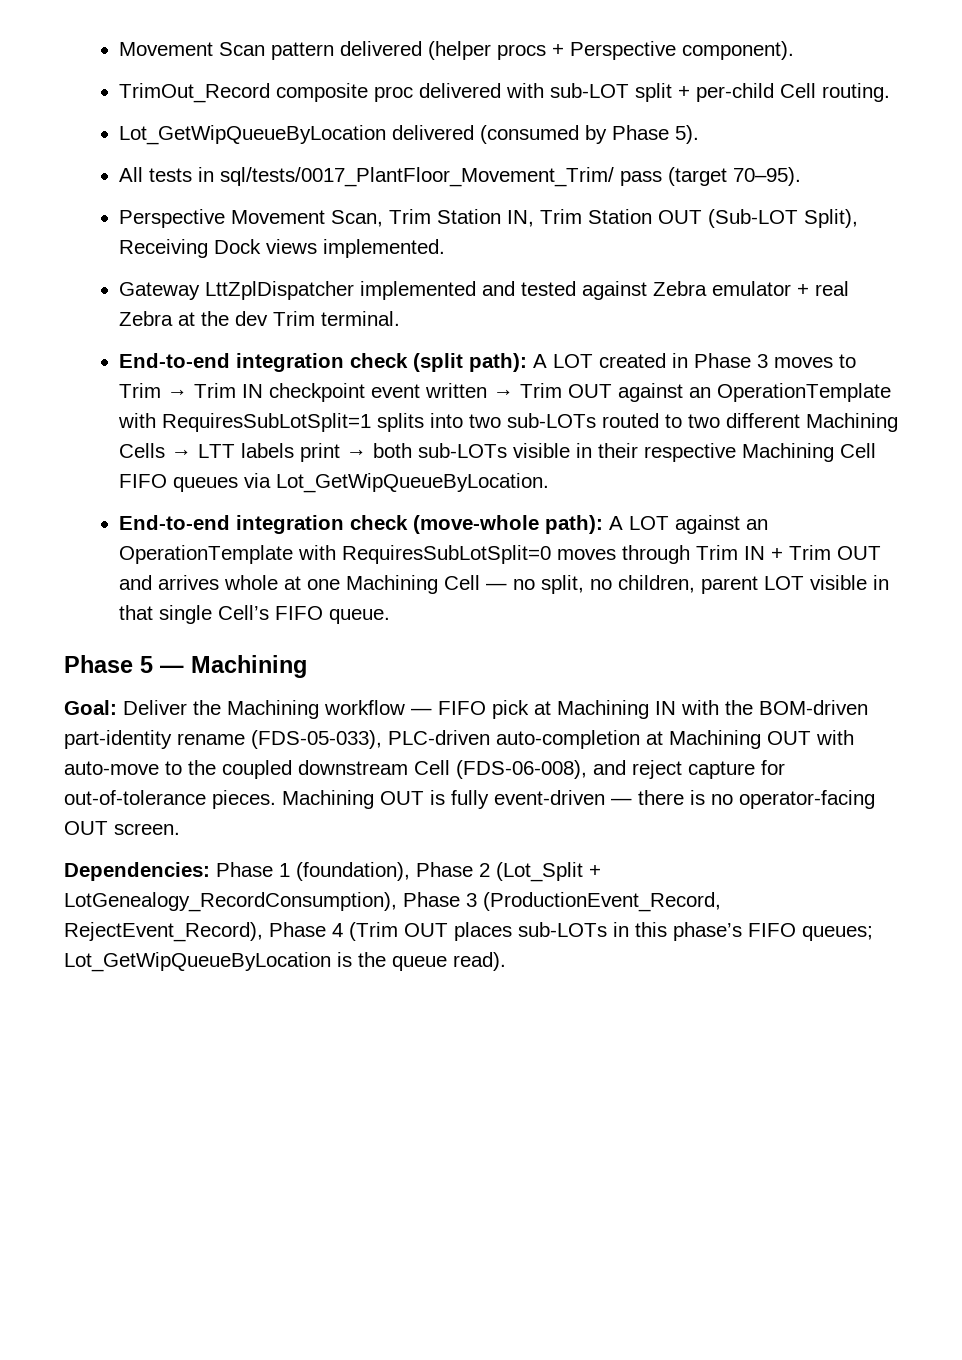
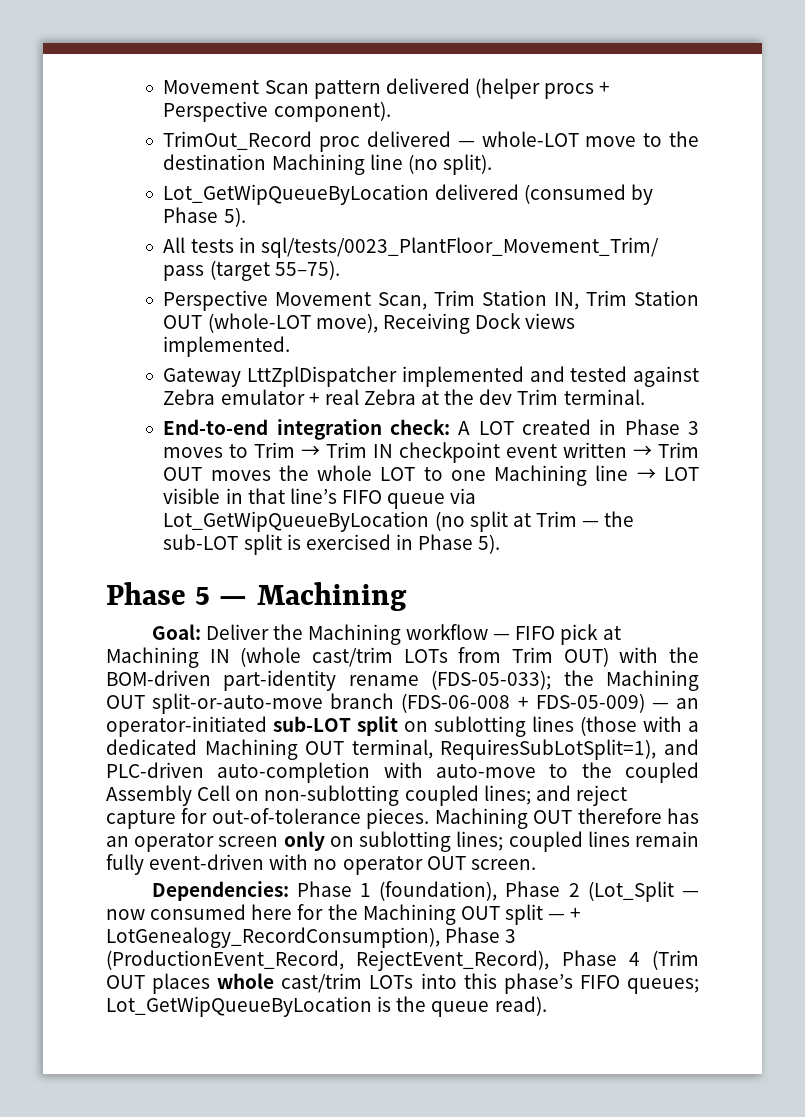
[275,83,368,102] composite -> (313, 140) none
[505,83,890,102] with sub-LOT split + per-child Cell routing. -> [457,131,699,147] [163,154,492,175] — whole-LOT move to the destination Machining line (no split).
[219,167,614,187] sql/tests/0017_PlantFloor_Movement_Trim/ -> [260,237,659,258] sql/tests/0023_PlantFloor_Movement_Trim/
[732,167,801,186] 70–95). -> [274,260,340,280] 55–75).
[707,209,858,228] (Sub-LOT Split), -> [207,313,378,333] (whole-LOT move),
[349,353,527,372] check (split path): -> [390,419,451,435] check:
[617,383,891,402] [117,413,898,432] [118,443,876,462] [118,473,549,493] [118,515,768,534] [118,545,881,564] [118,575,889,594] [118,605,390,624] against an OperationTemplate with RequiresSubLotSplit=1 splits into two sub-LOTs routed to two different Machining Cells → LTT labels print → both sub-LOTs visible in their respective Machining Cell FIFO queues via Lot_GetWipQueueByLocation. // End-to-end integration check (move-whole path): A LOT against an OperationTemplate with RequiresSubLotSplit=0 moves through Trim IN + Trim OUT and arrives whole at one Machining Cell — no split, no children, parent LOT visible in that single Cell’s FIFO queue. -> [210,465,699,486] [163,488,477,509] [163,511,635,532] [163,534,501,555] moves the whole LOT to one Machining line → LOT visible in that line’s FIFO queue via Lot_GetWipQueueByLocation (no split at Trim — the sub-LOT split is exercised in Phase 5).
(676, 708) none -> [240,647,609,667] (whole cast/trim LOTs from Trim OUT)
[251,730,811,749] (FDS-05-033), PLC-driven auto-completion at Machining OUT -> [431,670,699,691] [106,693,699,714] [106,716,699,737] [106,739,700,760] [106,762,371,783] (FDS-05-033); the Machining OUT split-or-auto-move branch (FDS-06-008 + FDS-05-009) — an operator-initiated sub-LOT split on sublotting lines (those with a dedicated Machining OUT terminal, RequiresSubLotSplit=1), and PLC-driven auto-completion
[298,760,587,779] downstream Cell (FDS-06-008), -> [106,785,531,806] Assembly Cell on non-sublotting coupled lines;
[430,790,875,809] is fully event-driven — there is no operator-facing -> [577,808,700,824] [106,831,699,852] [106,854,423,875] therefore has an operator screen only on sublotting lines; coupled lines remain fully event-driven with no operator
(583, 872) none -> [682,891,700,897] [106,904,566,925] — now consumed here for the Machining OUT split —
[518,922,629,937] sub-LOTs in -> [217,973,457,993] whole cast/trim LOTs into

